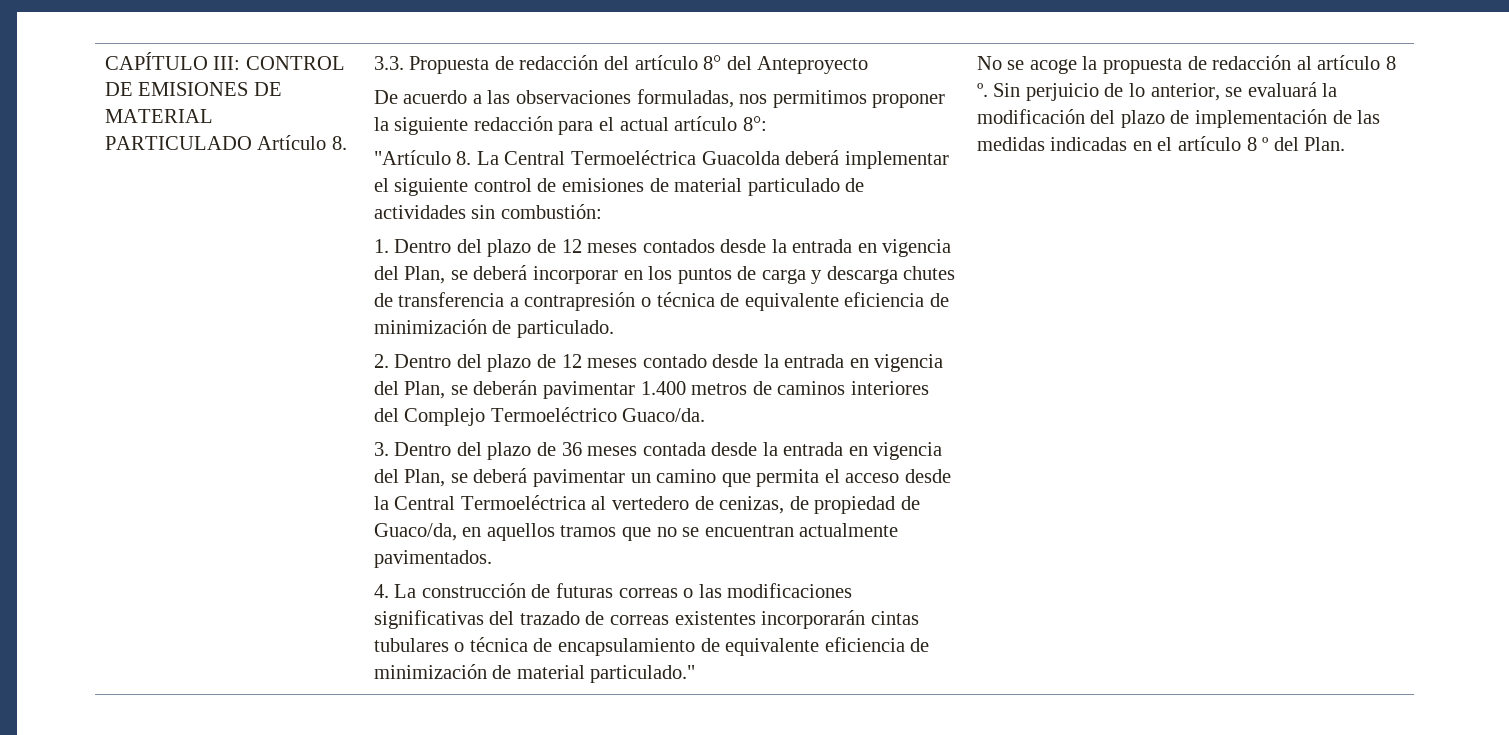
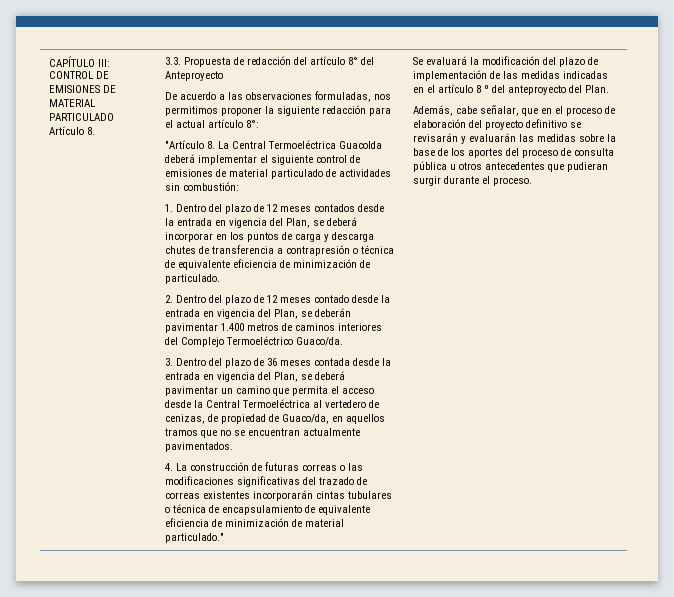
[976,55,1396,74] [976,83,1243,101] No se acoge la propuesta de redacción al artículo 8 º. Sin perjuicio de lo anterior, se -> [413,57,424,65] Se
(1299, 144) none -> [508,85,583,95] anteproyecto del
(1346, 144) none -> [413,105,616,116] [413,119,582,130] [413,133,617,144] [413,148,615,158] [413,161,609,172] [413,176,533,186] // Además, cabe señalar, que en el proceso de elaboración del proyecto definitivo se revisarán y evaluarán las medidas sobre la base de los aportes del proceso de consulta pública u otros antecedentes que pudieran surgir durante el proceso.

